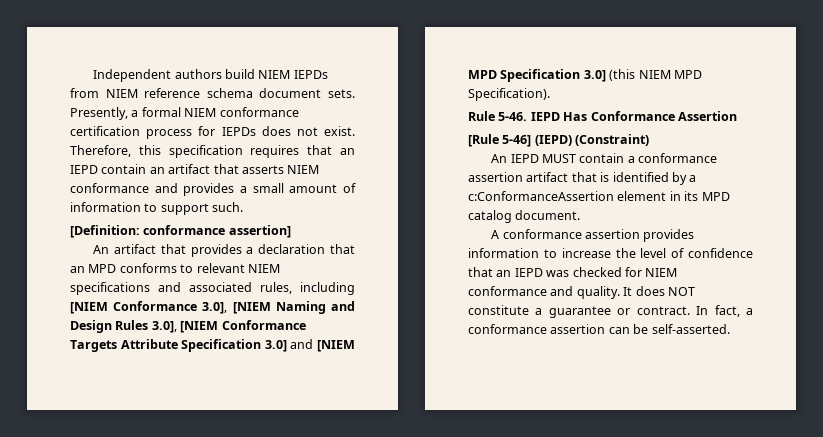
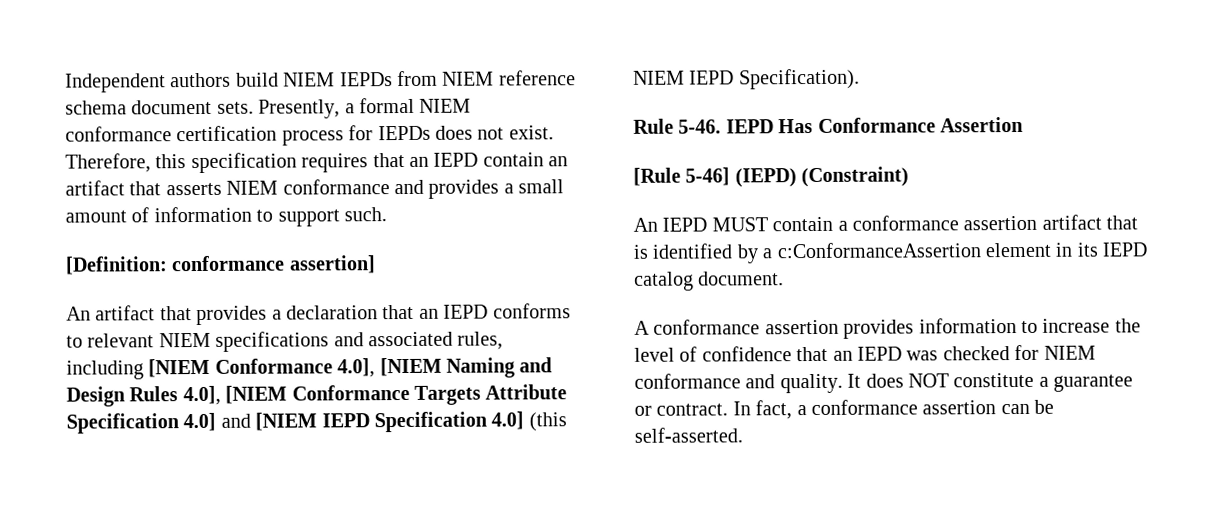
[88,264,117,273] MPD -> [443,304,489,319] IEPD
[202,302,228,314] 3.0], -> [337,358,376,378] 4.0],
[151,321,177,333] 3.0], -> [182,385,221,406] 4.0],
[264,340,287,352] 3.0] -> [183,412,217,432] 4.0]
[468,69,606,82] MPD Specification 3.0] -> [321,411,525,433] IEPD Specification 4.0]
[673,70,702,79] MPD -> [689,70,735,85] IEPD
[701,192,730,201] MPD -> [1102,242,1148,257] IEPD

